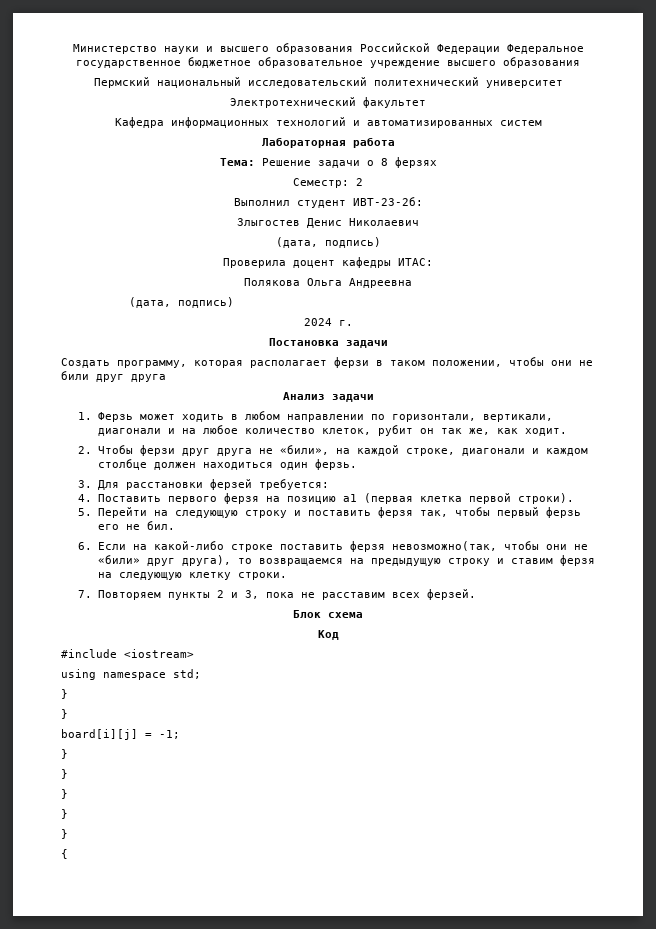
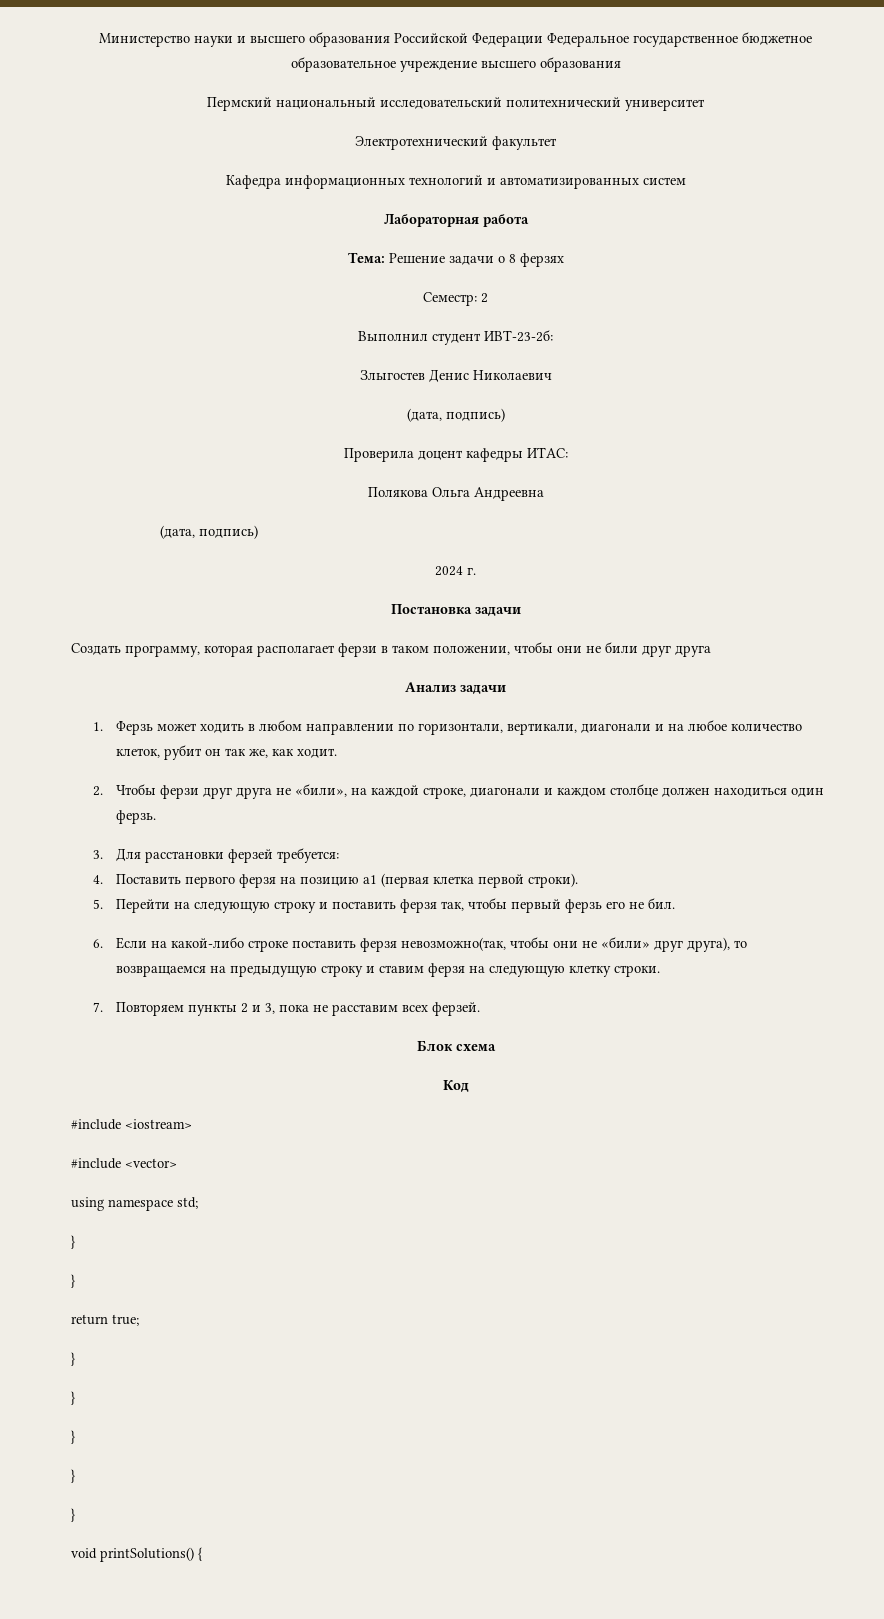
(194, 653) none -> [71,1158,177,1169] // #include <vector>
[61,729,180,740] board[i][j] = -1; -> [71,1314,139,1326] return true;
(68, 834) none -> [71,1547,194,1562] void printSolutions()

